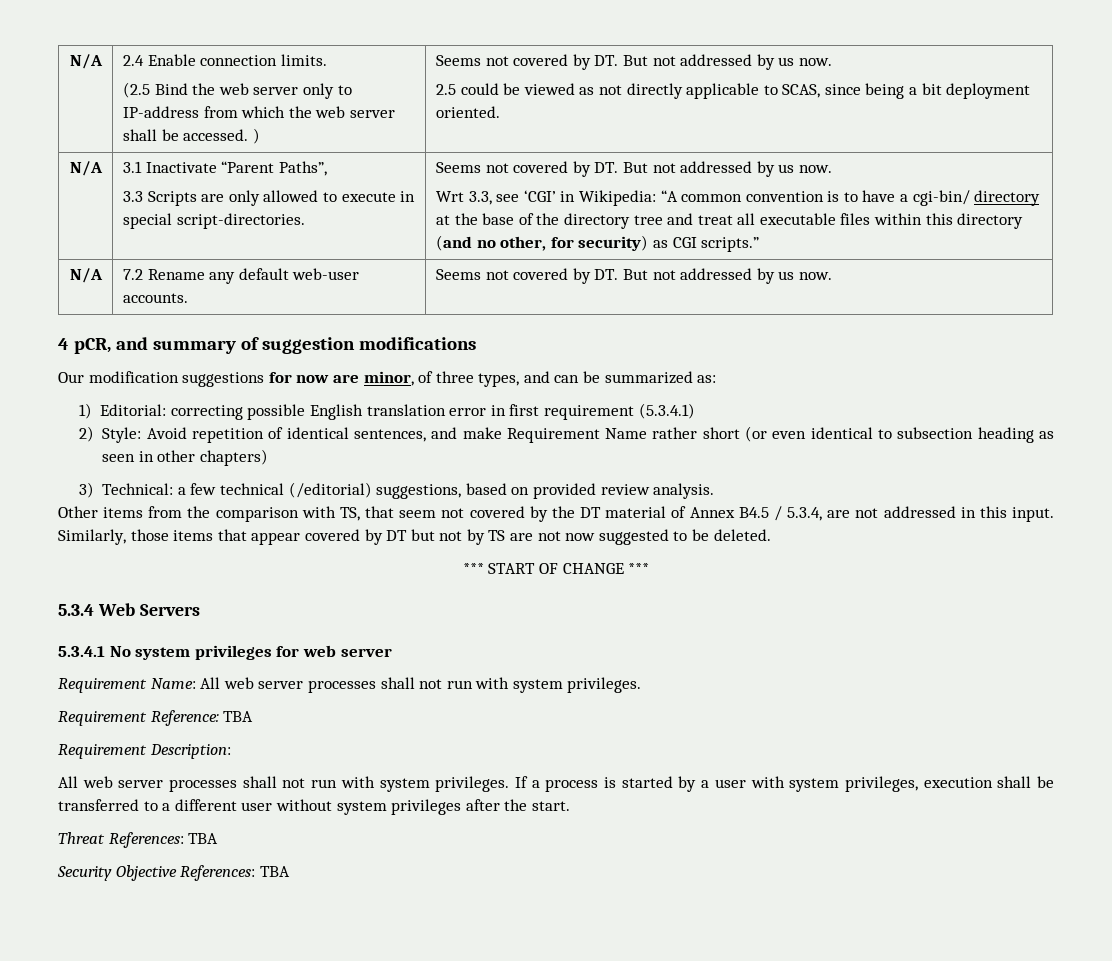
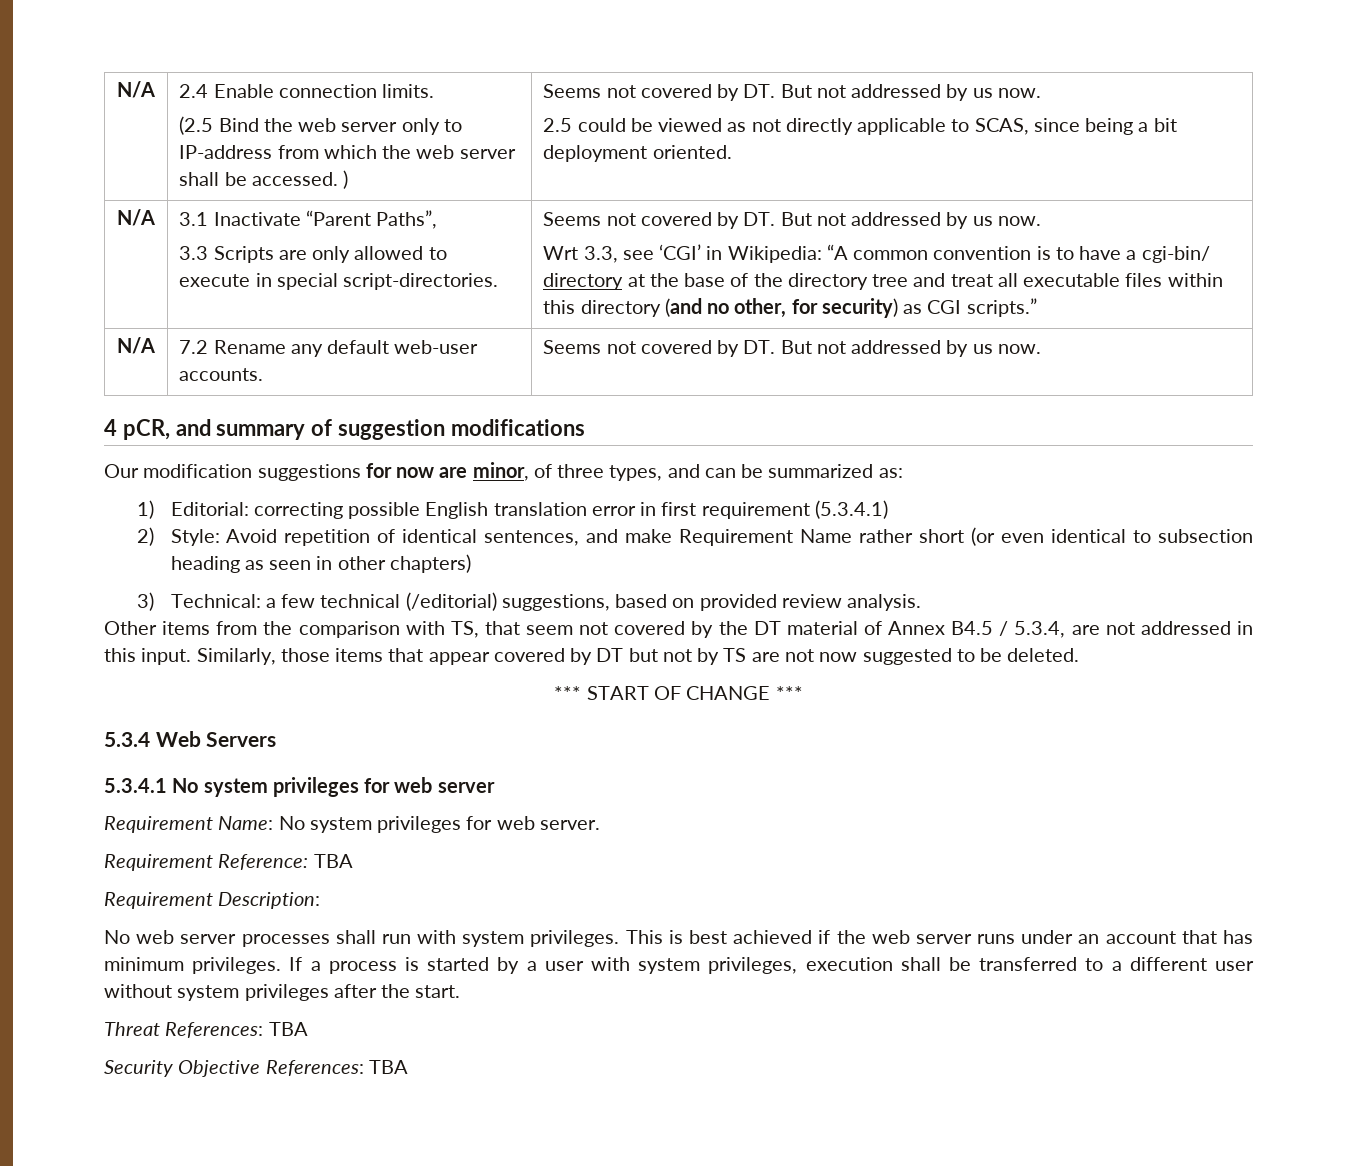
[200,677,642,693] All web server processes shall not run with system privileges. -> [278,816,600,833] No system privileges for web server.
[58,776,510,792] All web server processes shall not run with system privileges. -> [104,930,1253,947] [104,957,282,974] No web server processes shall run with system privileges. This is best achieved if the web server runs under an account that has minimum privileges.

